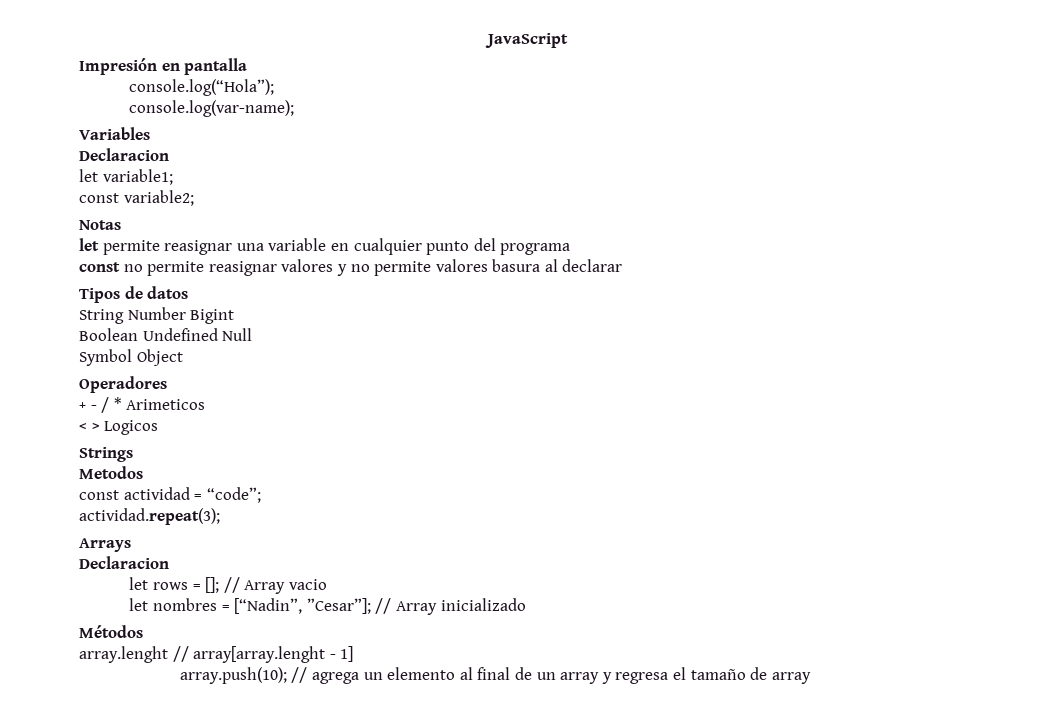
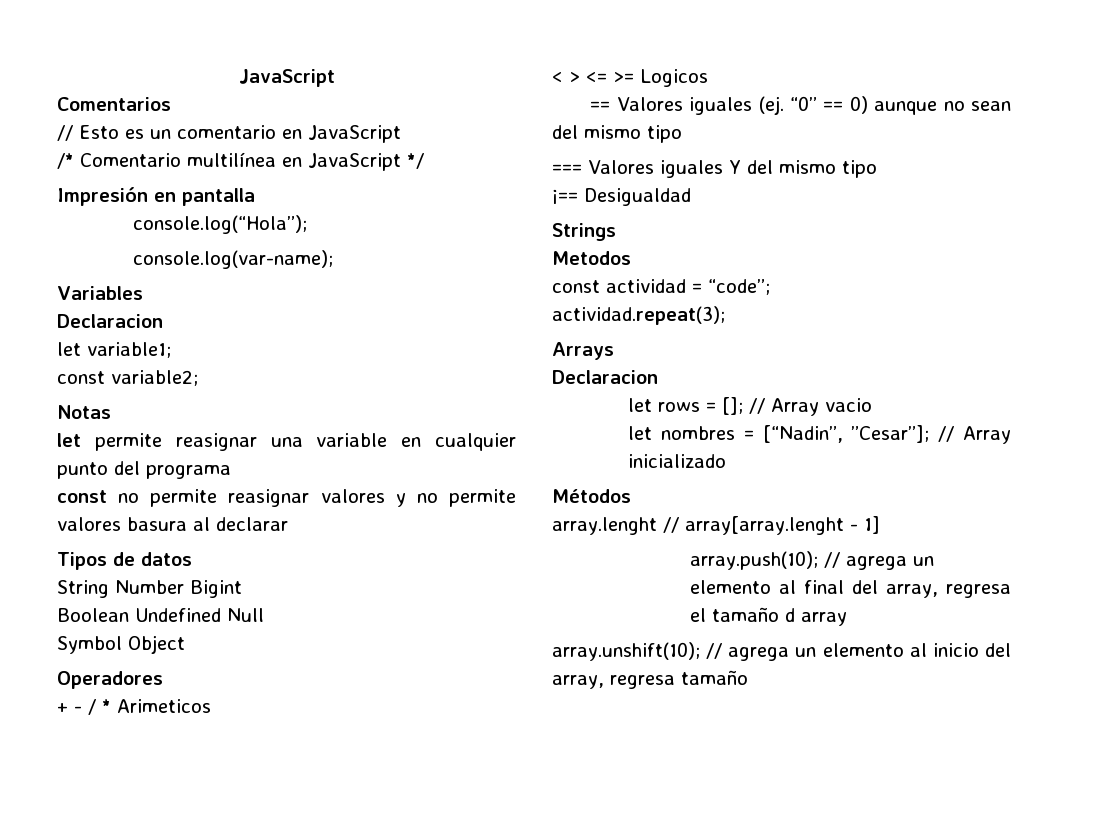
[484,33,568,48] JavaScript -> [238,69,335,87] [57,97,171,111] [57,125,401,143] [57,152,424,171] JavaScript // Comentarios // // Esto es un comentario en JavaScript // /* Comentario multilínea en JavaScript */
(100, 427) none -> [586,72,634,83] <= >=
(159, 427) none -> [590,96,1011,115] [552,125,682,143] [552,160,877,178] [552,188,691,206] // == Valores iguales (ej. “0” == 0) aunque no sean del mismo tipo // === Valores iguales Y del mismo tipo // ¡== Desigualdad
[514,667,612,684] de un array y -> [851,580,938,598] del array,
[750,667,811,684] de array -> [784,608,847,626] [552,642,1011,661] [552,670,748,689] d array // array.unshift(10); // agrega un elemento al inicio del array, regresa tamaño

